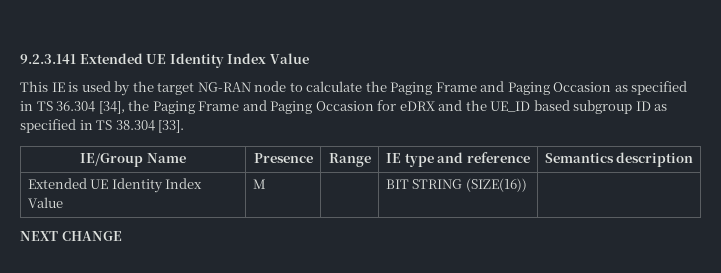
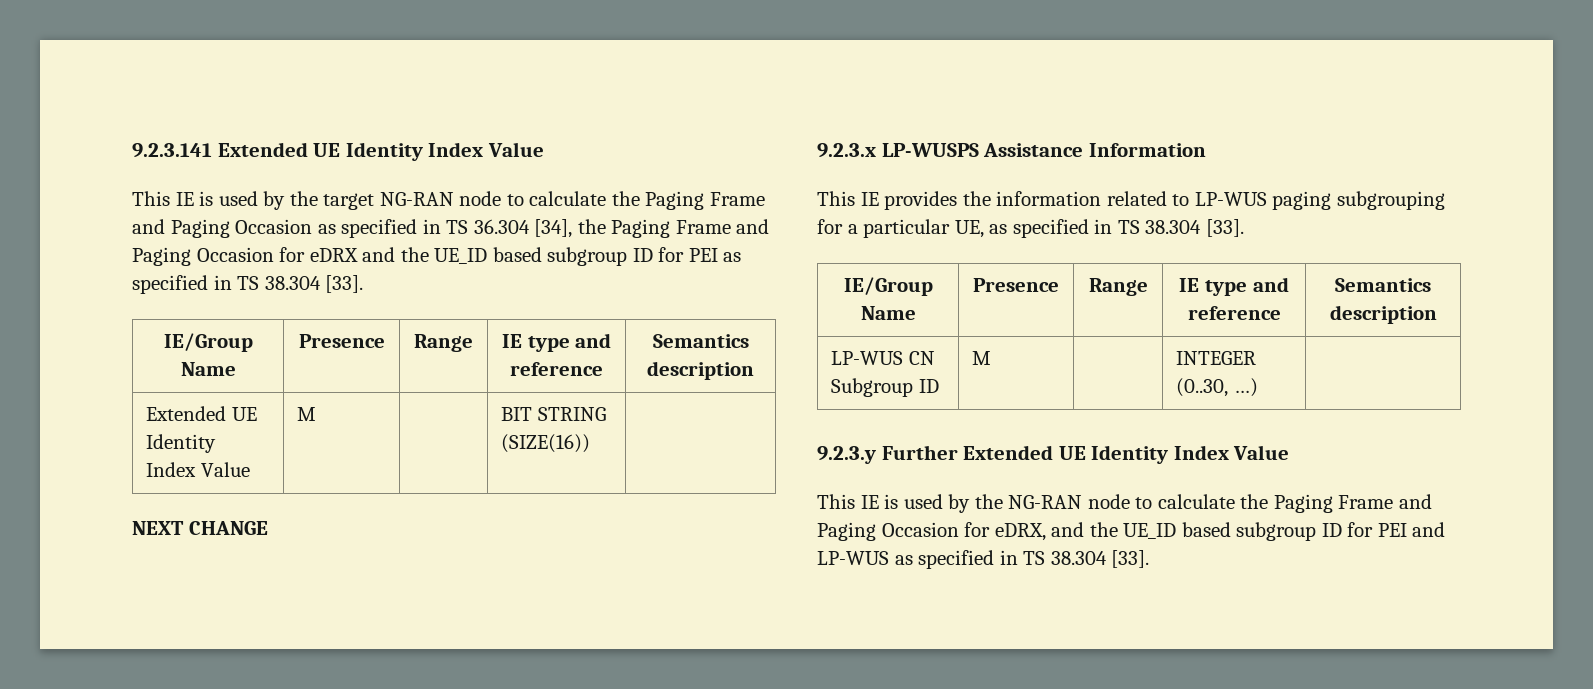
(651, 106) none -> [658,247,718,262] for PEI
(122, 236) none -> [817,143,1206,158] [817,191,1445,210] [817,219,1244,238] [843,277,933,296] [860,306,916,320] [973,278,1059,292] [1088,278,1148,296] [1179,277,1289,296] [1187,306,1281,320] [1335,278,1431,292] [1329,305,1437,324] [831,351,935,365] [831,378,939,397] [972,351,992,365] [1176,351,1257,365] [1176,378,1258,397] [817,445,1290,464] [817,494,1432,513] [817,522,1446,541] [817,550,1150,569] // 9.2.3.x LP-WUSPS Assistance Information // This IE provides the information related to LP-WUS paging subgrouping for a particular UE, as specified in TS 38.304 [33]. // IE/Group Name | Presence | Range | IE type and reference | Semantics description // LP-WUS CN Subgroup ID | M | | INTEGER (0..30, …) | // 9.2.3.y Further Extended UE Identity Index Value // This IE is used by the NG-RAN node to calculate the Paging Frame and Paging Occasion for eDRX, and the UE_ID based subgroup ID for PEI and LP-WUS as specified in TS 38.304 [33].

